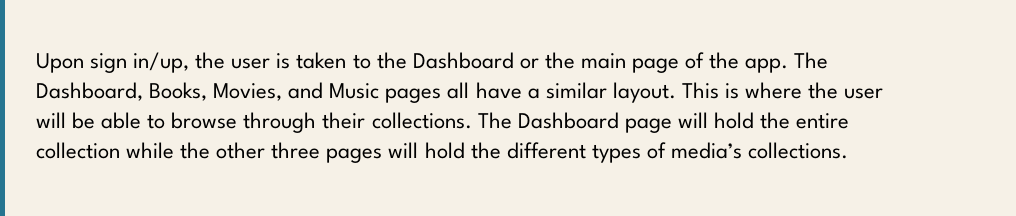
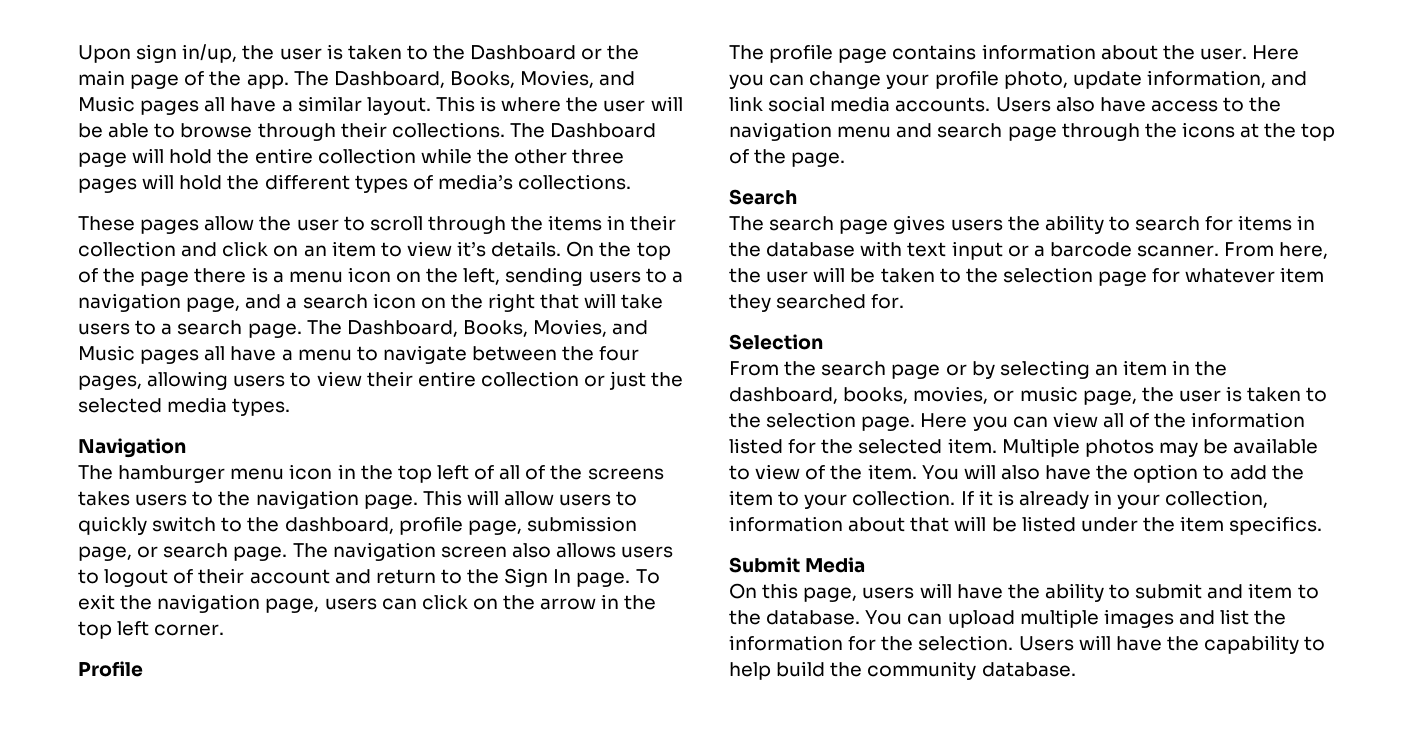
(848, 150) none -> [78,215,677,234] [78,241,671,260] [78,267,683,286] [78,293,664,312] [78,319,649,338] [78,345,640,364] [78,371,684,390] [78,397,291,416] [78,438,186,458] [78,464,664,483] [78,490,638,509] [78,516,637,535] [78,542,674,561] [78,568,660,587] [78,594,657,613] [78,621,225,639] [78,661,143,677] [729,44,1300,63] [729,70,1308,89] [729,96,1282,112] [729,122,1336,141] [729,149,846,167] [729,189,797,205] [729,215,1316,234] [729,241,1329,260] [729,267,1325,286] [729,294,905,312] [729,334,823,350] [729,360,1228,379] [729,386,1328,405] [729,412,1306,431] [729,438,1319,457] [729,464,1304,483] [729,490,1269,509] [729,516,1323,535] [729,557,866,573] [729,583,1319,602] [729,609,1287,628] [729,635,1326,654] [729,661,1076,680] // These pages allow the user to scroll through the items in their collection and click on an item to view it’s details. On the top of the page there is a menu icon on the left, sending users to a navigation page, and a search icon on the right that will take users to a search page. The Dashboard, Books, Movies, and Music pages all have a menu to navigate between the four pages, allowing users to view their entire collection or just the selected media types. // Navigation // The hamburger menu icon in the top left of all of the screens takes users to the navigation page. This will allow users to quickly switch to the dashboard, profile page, submission page, or search page. The navigation screen also allows users to logout of their account and return to the Sign In page. To exit the navigation page, users can click on the arrow in the top left corner. // Profile // The profile page contains information about the user. Here you can change your profile photo, update information, and link social media accounts. Users also have access to the navigation menu and search page through the icons at the top of the page. // Search // The search page gives users the ability to search for items in the database with text input or a barcode scanner. From here, the user will be taken to the selection page for whatever item they searched for. // Selection // From the search page or by selecting an item in the dashboard, books, movies, or music page, the user is taken to the selection page. Here you can view all of the information listed for the selected item. Multiple photos may be available to view of the item. You will also have the option to add the item to your collection. If it is already in your collection, information about that will be listed under the item specifics. // Submit Media // On this page, users will have the ability to submit and item to the database. You can upload multiple images and list the information for the selection. Users will have the capability to help build the community database.

